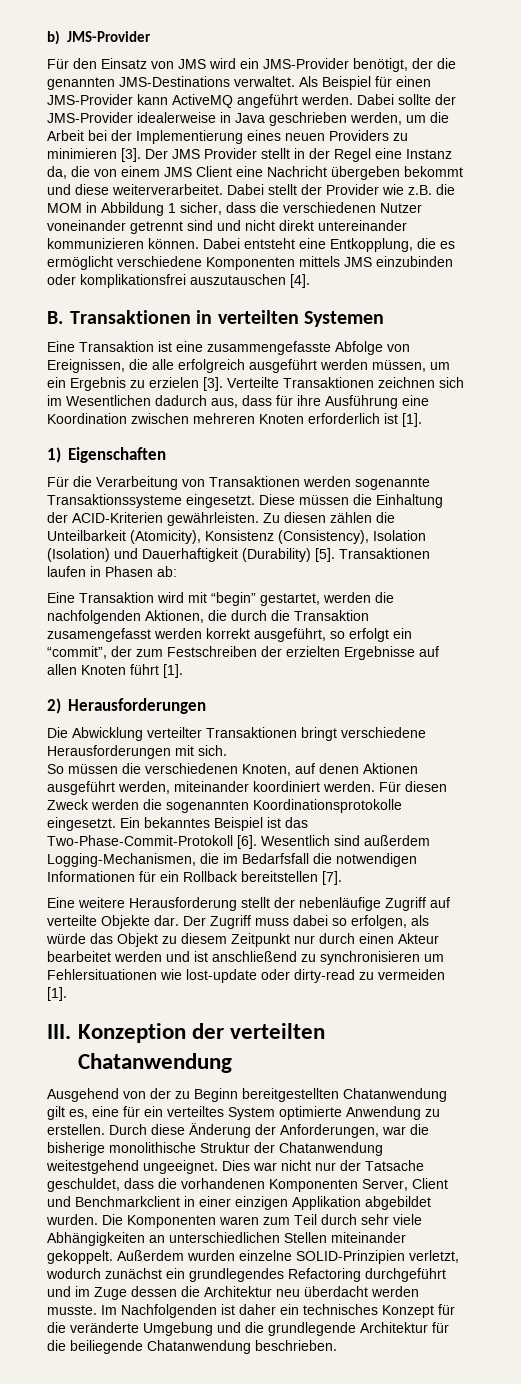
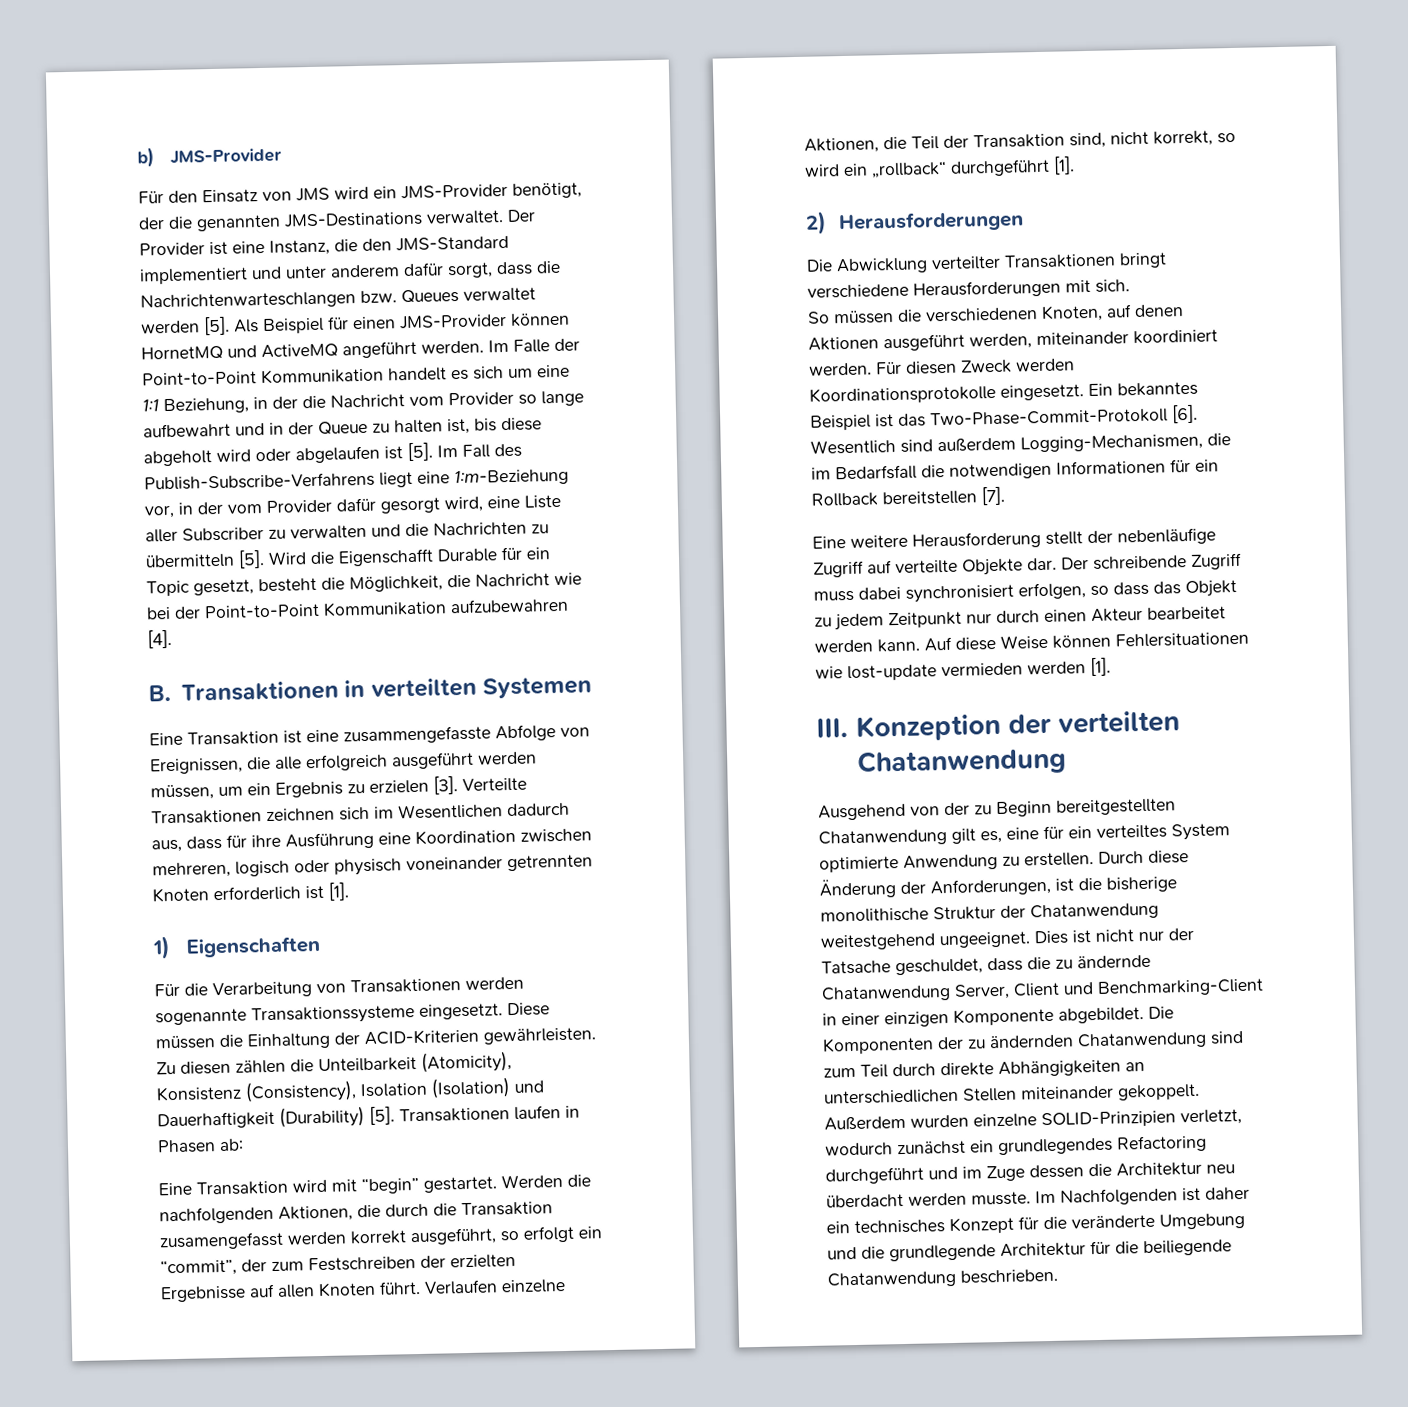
(295, 81) none -> [507,209,536,222] [139,235,509,256] [139,260,561,285] [140,287,536,311] [141,316,230,336] Der Provider ist eine Instanz, die den JMS-Standard implementiert und unter anderem dafür sorgt, dass die Nachrichtenwarteschlangen bzw. Queues verwaltet werden [5].
[137,94,456,108] [47,112,449,126] [47,130,408,144] [47,148,452,162] [47,166,463,180] [47,184,455,195] [47,202,422,216] [47,220,407,234] [47,238,455,252] [47,256,453,270] [47,274,286,288] kann ActiveMQ angeführt werden. Dabei sollte der JMS-Provider idealerweise in Java geschrieben werden, um die Arbeit bei der Implementierung eines neuen Providers zu minimieren [3]. Der JMS Provider stellt in der Regel eine Instanz da, die von einem JMS Client eine Nachricht übergeben bekommt und diese weiterverarbeitet. Dabei stellt der Provider wie z.B. die MOM in Abbildung 1 sicher, dass die verschiedenen Nutzer voneinander getrennt sind und nicht direkt untereinander kommunizieren können. Dabei entsteht eine Entkopplung, die es ermöglicht verschiedene Komponenten mittels JMS einzubinden oder komplikationsfrei auszutauschen -> [510,312,570,327] [141,338,580,361] [142,364,570,386] [142,390,584,415] [143,417,542,438] [143,442,522,467] [144,468,569,491] [144,494,561,519] [145,521,549,543] [145,546,550,569] [146,572,582,597] [146,597,569,620] können HornetMQ und ActiveMQ angeführt werden. Im Falle der Point-to-Point Kommunikation handelt es sich um eine 1:1 Beziehung, in der die Nachricht vom Provider so lange aufbewahrt und in der Queue zu halten ist, bis diese abgeholt wird oder abgelaufen ist [5]. Im Fall des Publish-Subscribe-Verfahrens liegt eine 1:m-Beziehung vor, in der vom Provider dafür gesorgt wird, eine Liste aller Subscriber zu verwalten und die Nachrichten zu übermitteln [5]. Wird die Eigenschafft Durable für ein Topic gesetzt, besteht die Möglichkeit, die Nachricht wie bei der Point-to-Point Kommunikation aufzubewahren
[193,413,255,424] mehreren -> [152,854,593,879] mehreren, logisch oder physisch voneinander getrennten
[260,592,371,606] gestartet, werden -> [423,1174,563,1193] gestartet. Werden
[130,664,159,675] führt -> [379,1278,566,1295] [804,130,1236,154] [804,158,1050,179] führt. Verlaufen einzelne Aktionen, die Teil der Transaktion sind, nicht korrekt, so wird ein „rollback“ durchgeführt
[143,799,249,813] die sogenannten -> (1075, 365) none
(206, 921) none -> [1093,555,1187,570] schreibende
[332,915,429,929] [46,933,86,944] so erfolgen, als würde -> [905,581,1149,603] synchronisiert erfolgen, so dass
[181,933,227,944] diesem -> [834,613,884,631] jedem
[166,951,444,965] [47,969,445,983] und ist anschließend zu synchronisieren um Fehlersituationen wie lost-update oder dirty-read zu vermeiden -> [877,631,1249,653] [815,661,1086,682] kann. Auf diese Weise können Fehlersituationen wie lost-update vermieden werden
[382,1126,406,1135] war -> [1055,878,1074,892] ist
[253,1162,277,1171] war -> [1072,930,1092,944] ist
[181,1178,358,1192] vorhandenen Komponenten -> [1055,954,1151,969] [821,984,951,1003] zu ändernde Chatanwendung
[75,1196,180,1207] Benchmarkclient -> [1097,978,1264,997] Benchmarking-Client
[292,1196,431,1210] [46,1214,259,1228] Applikation abgebildet wurden. Die Komponenten waren -> [953,1006,1174,1026] [822,1030,1244,1055] Komponente abgebildet. Die Komponenten der zu ändernden Chatanwendung sind
[361,1214,422,1225] sehr viele -> [940,1062,994,1077] direkte

